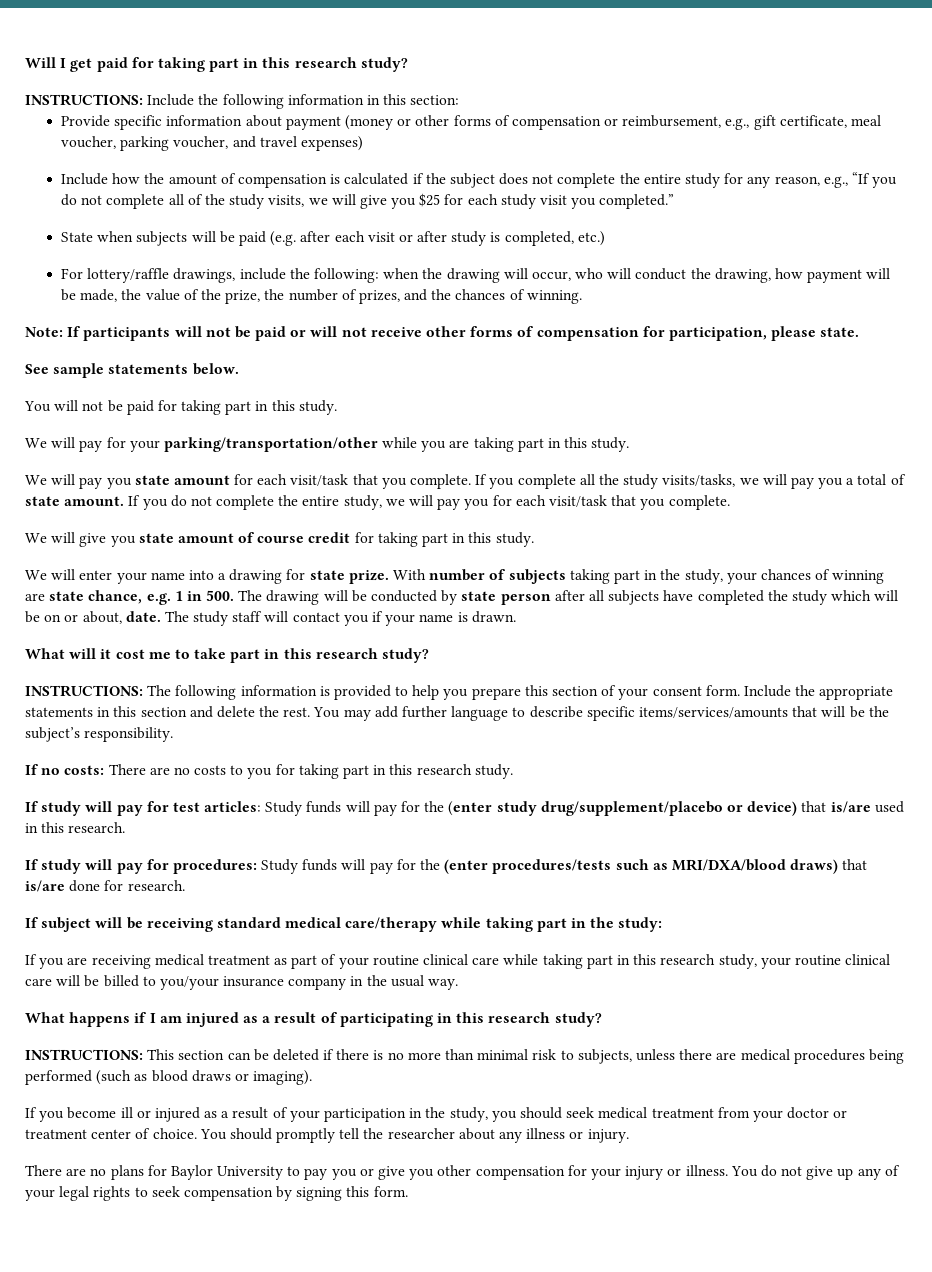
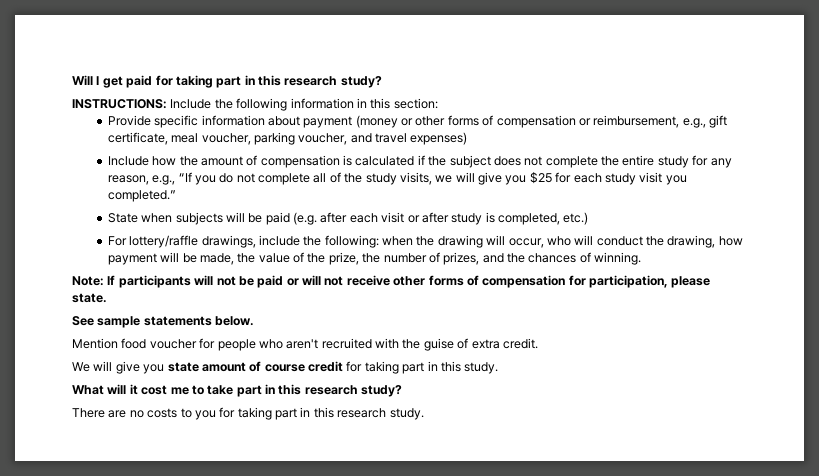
[24,400,337,415] [25,437,630,452] [25,474,906,489] [25,495,730,510] You will not be paid for taking part in this study. // We will pay for your parking/transportation/other while you are taking part in this study. // We will pay you state amount for each visit/task that you complete. If you complete all the study visits/tasks, we will pay you a total of state amount. If you do not complete the entire study, we will pay you for each visit/task that you complete. -> [72,338,538,351] Mention food voucher for people who aren't recruited with the guise of extra credit.
[25,569,885,584] [25,590,899,605] [25,611,516,626] // We will enter your name into a drawing for state prize. With number of subjects taking part in the study, your chances of winning are state chance, e.g. 1 in 500. The drawing will be conducted by state person after all subjects have completed the study which will be on or about, date. The study staff will contact you if your name is drawn. -> (499, 368) none
[25,685,894,700] [25,706,889,721] [25,727,174,742] [25,764,105,775] INSTRUCTIONS: The following information is provided to help you prepare this section of your consent form. Include the appropriate statements in this section and delete the rest. You may add further language to describe specific items/services/amounts that will be the subject’s responsibility. // If no costs: -> (403, 391) none
[25,801,904,816] [25,822,126,833] [25,859,868,874] [25,880,185,892] [25,917,663,932] [25,954,891,969] [25,975,459,990] [25,1012,602,1027] [25,1049,904,1064] [25,1070,313,1085] [25,1107,848,1122] [25,1128,629,1143] [25,1165,900,1180] [25,1186,408,1201] // If study will pay for test articles: Study funds will pay for the (enter study drug/supplement/placebo or device) that is/are used in this research. // If study will pay for procedures: Study funds will pay for the (enter procedures/tests such as MRI/DXA/blood draws) that is/are done for research. // If subject will be receiving standard medical care/therapy while taking part in the study: // If you are receiving medical treatment as part of your routine clinical care while taking part in this research study, your routine clinical care will be billed to you/your insurance company in the usual way. // What happens if I am injured as a result of participating in this research study? // INSTRUCTIONS: This section can be deleted if there is no more than minimal risk to subjects, unless there are medical procedures being performed (such as blood draws or imaging). // If you become ill or injured as a result of your participation in the study, you should seek medical treatment from your doctor or treatment center of choice. You should promptly tell the researcher about any illness or injury. // There are no plans for Baylor University to pay you or give you other compensation for your injury or illness. You do not give up any of your legal rights to seek compensation by signing this form. -> (424, 414) none

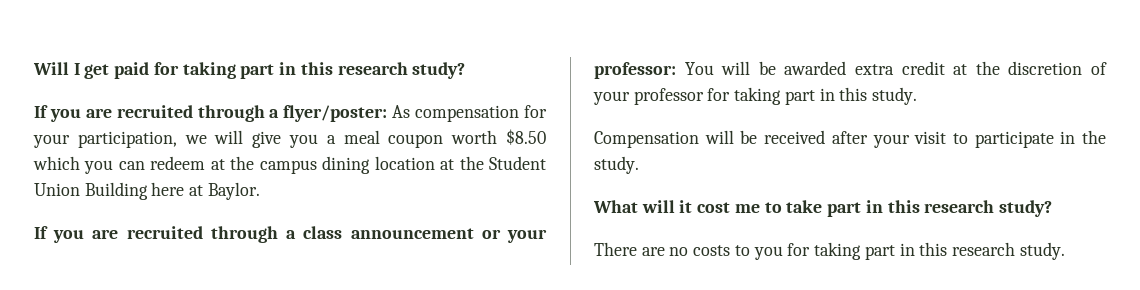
[72,98,438,111] [107,115,728,128] [107,132,468,145] [107,155,732,168] [107,172,687,185] [107,190,176,202] [107,212,589,225] [107,235,743,248] [107,252,642,265] [72,275,711,288] [72,293,107,303] [72,316,255,328] [72,338,538,351] [72,361,343,374] INSTRUCTIONS: Include the following information in this section: // Provide specific information about payment (money or other forms of compensation or reimbursement, e.g., gift certificate, meal voucher, parking voucher, and travel expenses) // Include how the amount of compensation is calculated if the subject does not complete the entire study for any reason, e.g., “If you do not complete all of the study visits, we will give you $25 for each study visit you completed.” // State when subjects will be paid (e.g. after each visit or after study is completed, etc.) // For lottery/raffle drawings, include the following: when the drawing will occur, who will conduct the drawing, how payment will be made, the value of the prize, the number of prizes, and the chances of winning. // Note: If participants will not be paid or will not receive other forms of compensation for participation, please state. // See sample statements below. // Mention food voucher for people who aren't recruited with the guise of extra credit. // We will give you state amount of course credit -> [34,105,548,122] [33,129,547,148] [33,156,546,174] [34,182,260,200] [34,226,547,243] [594,61,1107,79] [593,88,704,105] If you are recruited through a flyer/poster: As compensation for your participation, we will give you a meal coupon worth $8.50 which you can redeem at the campus dining location at the Student Union Building here at Baylor. // If you are recruited through a class announcement or your professor: You will be awarded extra credit at the discretion of your professor
(499, 368) none -> [594,130,1106,148] [594,156,639,174] // Compensation will be received after your visit to participate in the study.

